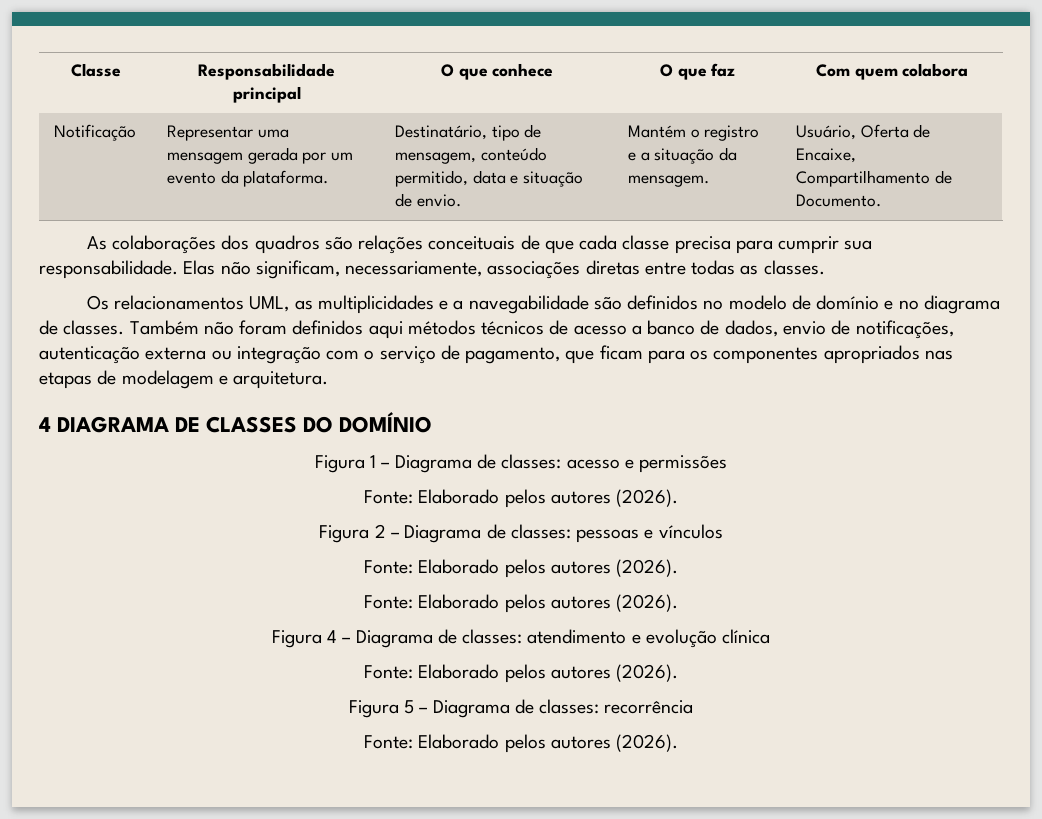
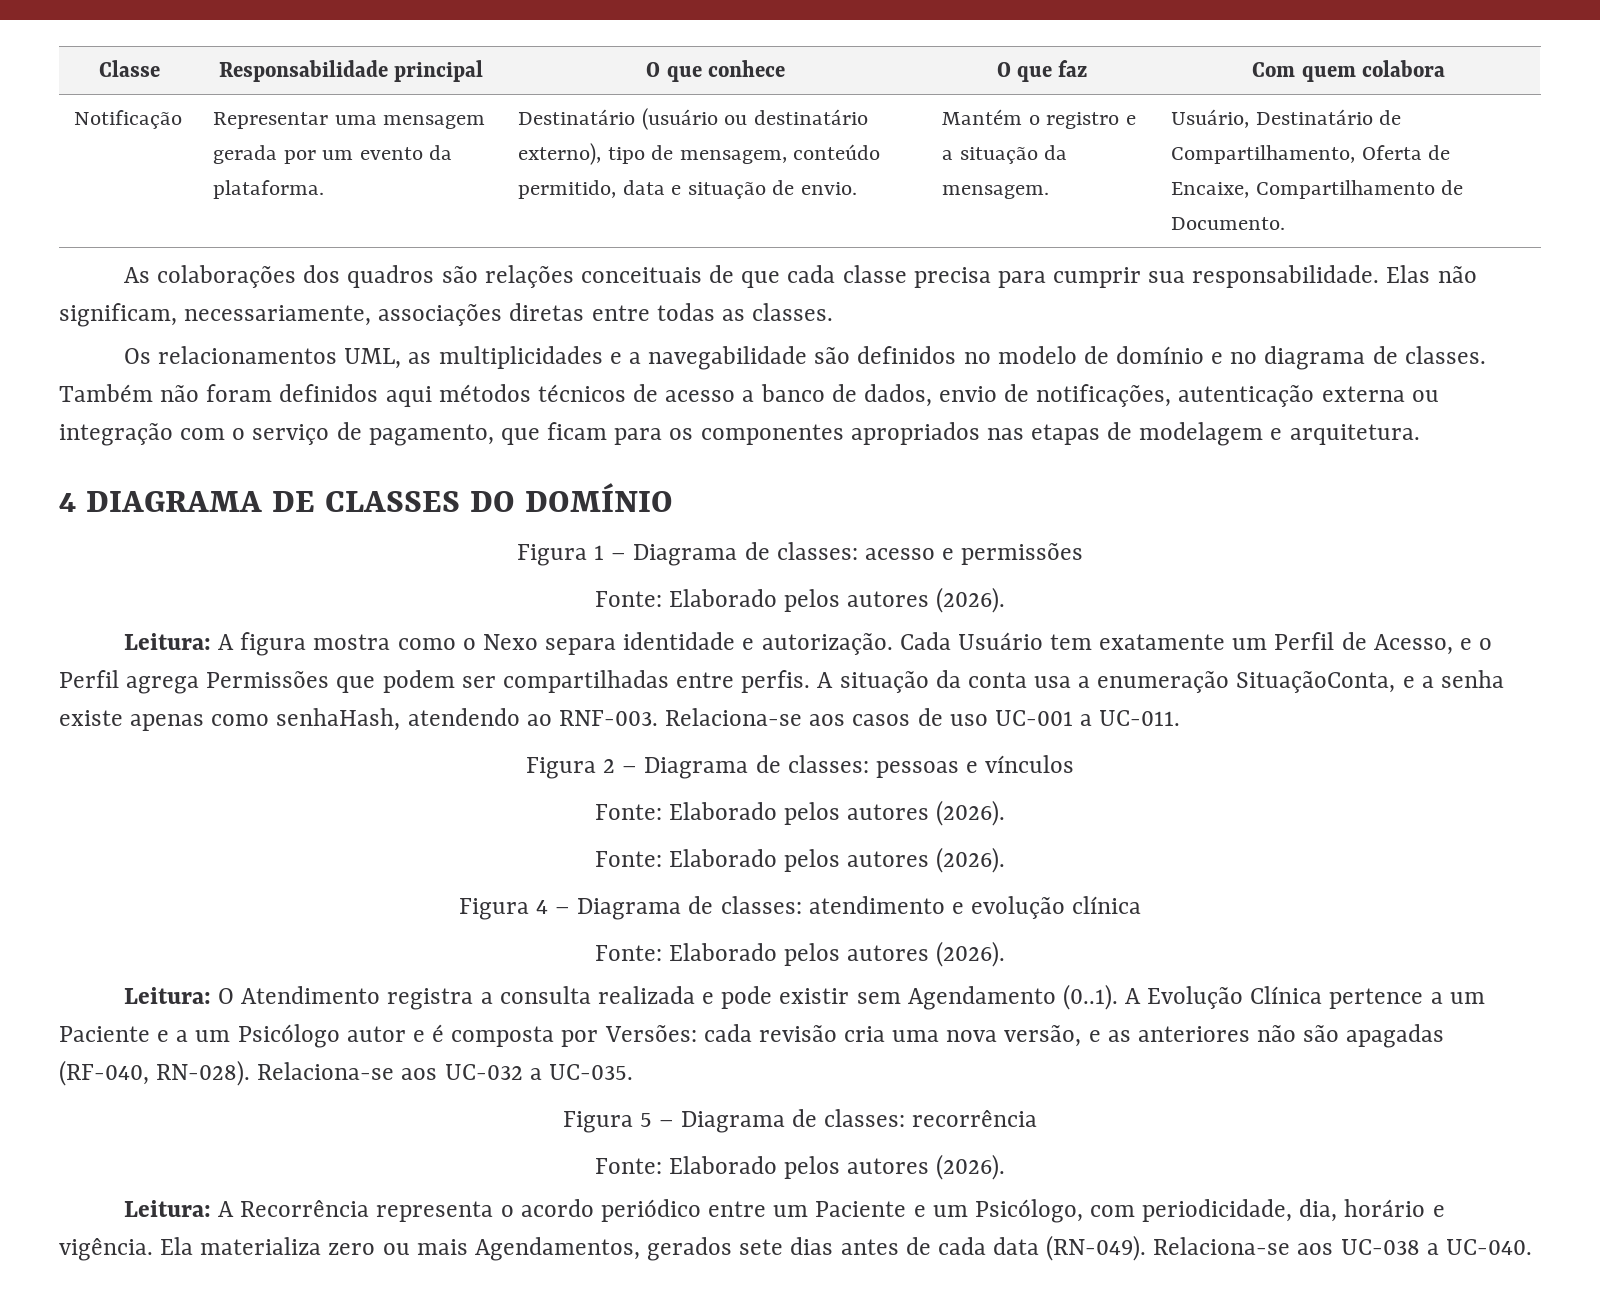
[395,125,488,140] Destinatário, -> [518,108,868,130] [518,143,602,165] Destinatário (usuário ou destinatário externo),
(857, 132) none -> [1255,109,1402,125] [1171,145,1356,164] Destinatário de Compartilhamento,
(679, 498) none -> [123,632,1493,656] [59,670,1504,694] [59,708,1181,731] // Leitura: A figura mostra como o Nexo separa identidade e autorização. Cada Usuário tem exatamente um Perfil de Acesso, e o Perfil agrega Permissões que podem ser compartilhadas entre perfis. A situação da conta usa a enumeração SituaçãoConta, e a senha existe apenas como senhaHash, atendendo ao RNF-003. Relaciona-se aos casos de uso UC-001 a UC-011.
(679, 673) none -> [123,984,1485,1010] [59,1024,1445,1048] [59,1060,633,1086] // Leitura: O Atendimento registra a consulta realizada e pode existir sem Agendamento (0..1). A Evolução Clínica pertence a um Paciente e a um Psicólogo autor e é composta por Versões: cada revisão cria uma nova versão, e as anteriores não são apagadas (RF-040, RN-028). Relaciona-se aos UC-032 a UC-035.
(679, 743) none -> [123,1199,1445,1223] [59,1235,1532,1261] // Leitura: A Recorrência representa o acordo periódico entre um Paciente e um Psicólogo, com periodicidade, dia, horário e vigência. Ela materializa zero ou mais Agendamentos, gerados sete dias antes de cada data (RN-049). Relaciona-se aos UC-038 a UC-040.

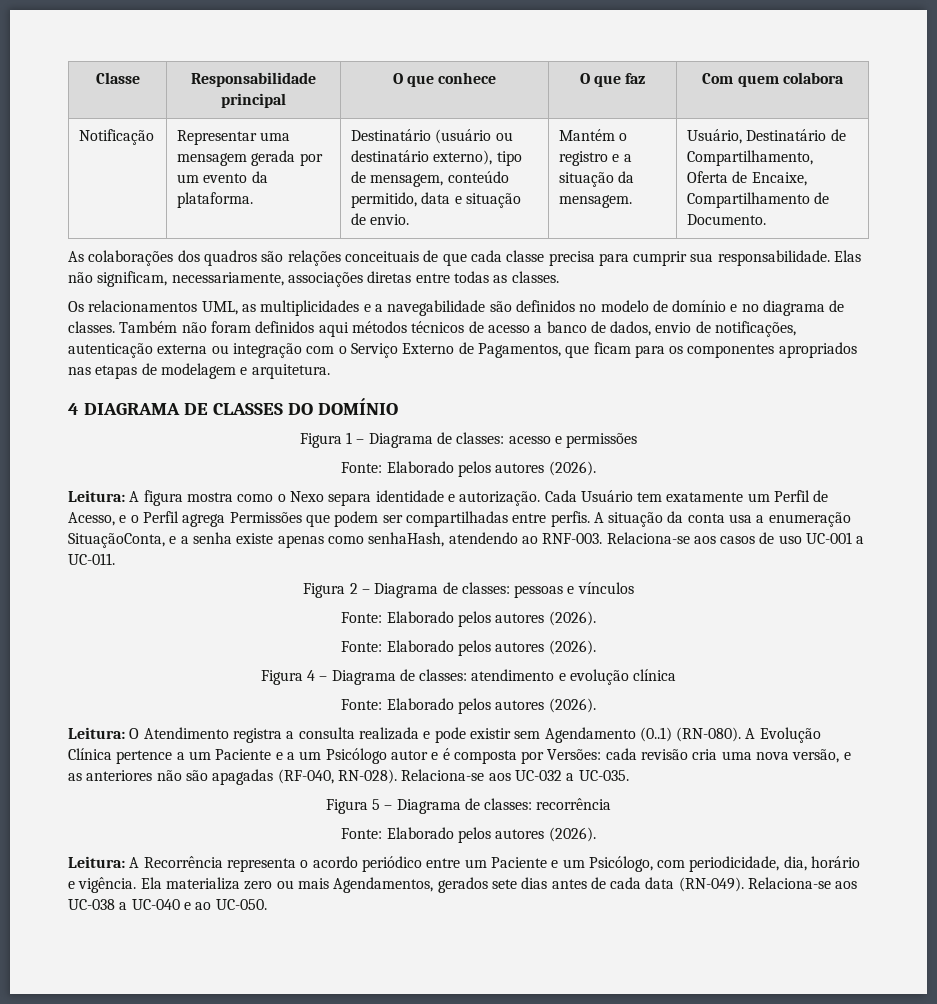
[252,422,494,446] serviço de pagamento, -> [350,342,561,358] Serviço Externo de Pagamentos,
[1062,984,1118,1010] (0..1). -> [639,727,742,742] (0..1) (RN-080).
[1445,1239,1532,1255] UC-040. -> [131,899,267,910] UC-040 e ao UC-050.

